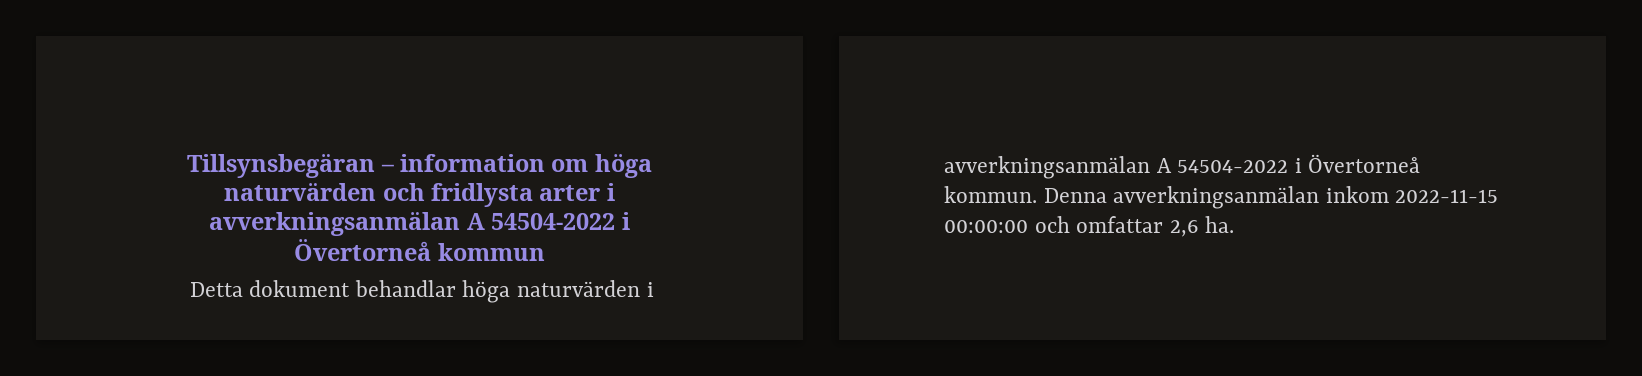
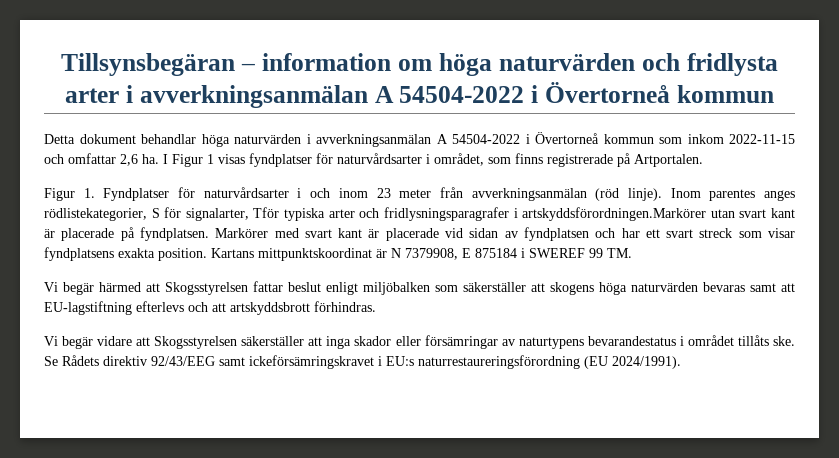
[944,186,1320,209] kommun. Denna avverkningsanmälan -> [603,134,682,144] kommun som
[944,220,1028,233] 00:00:00 -> (795, 139) none
(1235, 224) none -> [163,153,703,167] [44,187,795,201] [44,207,796,221] [44,227,795,241] [44,247,632,261] [44,281,795,295] [44,301,376,315] [44,335,795,349] [44,355,681,369] I Figur 1 visas fyndplatser för naturvårdsarter i området, som finns registrerade på Artportalen. // Figur 1. Fyndplatser för naturvårdsarter i och inom 23 meter från avverkningsanmälan (röd linje). Inom parentes anges rödlistekategorier, S för signalarter, Tför typiska arter och fridlysningsparagrafer i artskyddsförordningen.Markörer utan svart kant är placerade på fyndplatsen. Markörer med svart kant är placerade vid sidan av fyndplatsen och har ett svart streck som visar fyndplatsens exakta position. Kartans mittpunktskoordinat är N 7379908, E 875184 i SWEREF 99 TM. // Vi begär härmed att Skogsstyrelsen fattar beslut enligt miljöbalken som säkerställer att skogens höga naturvärden bevaras samt att EU-lagstiftning efterlevs och att artskyddsbrott förhindras. // Vi begär vidare att Skogsstyrelsen säkerställer att inga skador eller försämringar av naturtypens bevarandestatus i området tillåts ske. Se Rådets direktiv 92/43/EEG samt ickeförsämringskravet i EU:s naturrestaureringsförordning (EU 2024/1991).

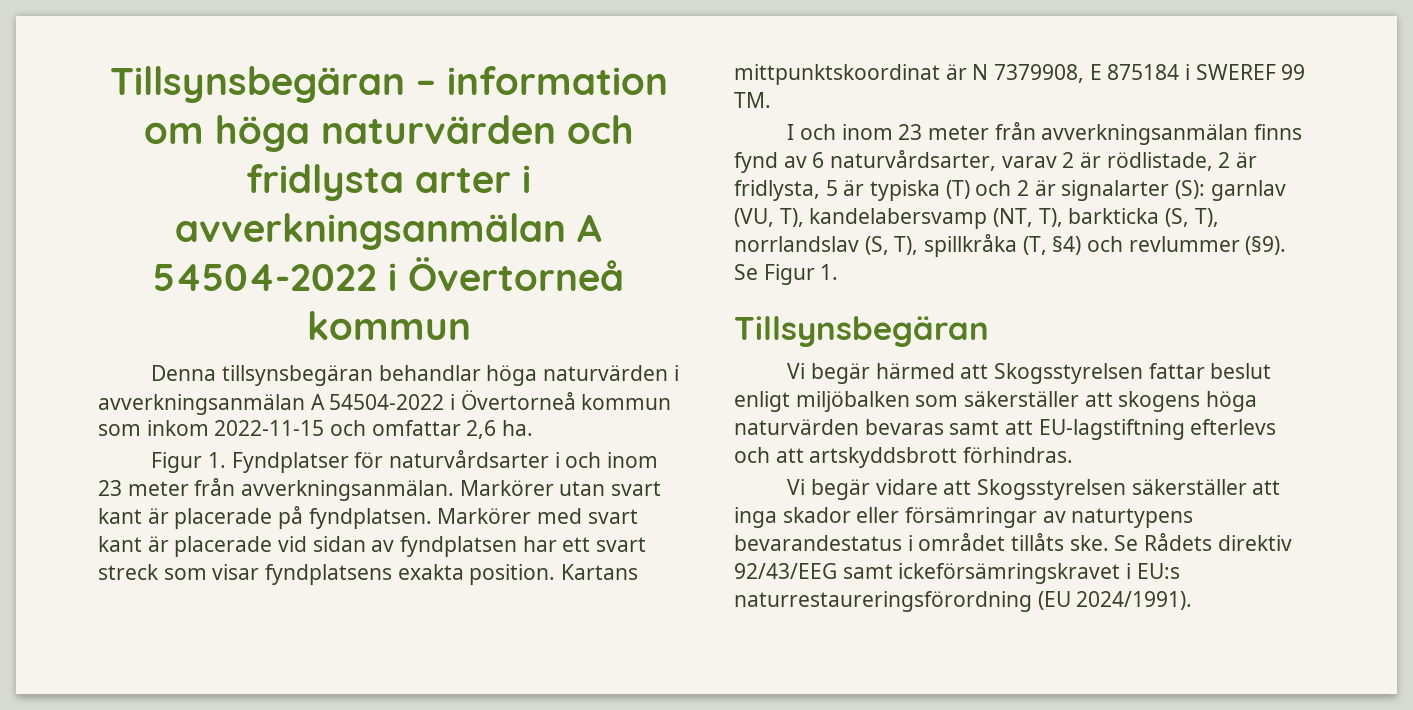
[44,134,136,144] Detta dokument -> [151,365,373,386] Denna tillsynsbegäran
[163,153,703,167] I Figur 1 visas fyndplatser för naturvårdsarter i området, som finns registrerade på Artportalen. -> (534, 428) none
[471,188,795,201] [44,207,707,221] avverkningsanmälan (röd linje). Inom parentes anges rödlistekategorier, S för signalarter, Tför typiska arter och fridlysningsparagrafer i artskyddsförordningen.Markörer -> [241,480,554,501] avverkningsanmälan. Markörer
[595,228,616,238] och -> (518, 546) none
(632, 253) none -> [787,122,1303,145] [734,150,1258,173] [734,180,1286,201] [734,208,1219,229] [734,234,1287,257] [734,264,839,285] [734,316,989,347] // I och inom 23 meter från avverkningsanmälan finns fynd av 6 naturvårdsarter, varav 2 är rödlistade, 2 är fridlysta, 5 är typiska (T) och 2 är signalarter (S): garnlav (VU, T), kandelabersvamp (NT, T), barkticka (S, T), norrlandslav (S, T), spillkråka (T, §4) och revlummer (§9). Se Figur 1. // Tillsynsbegäran

